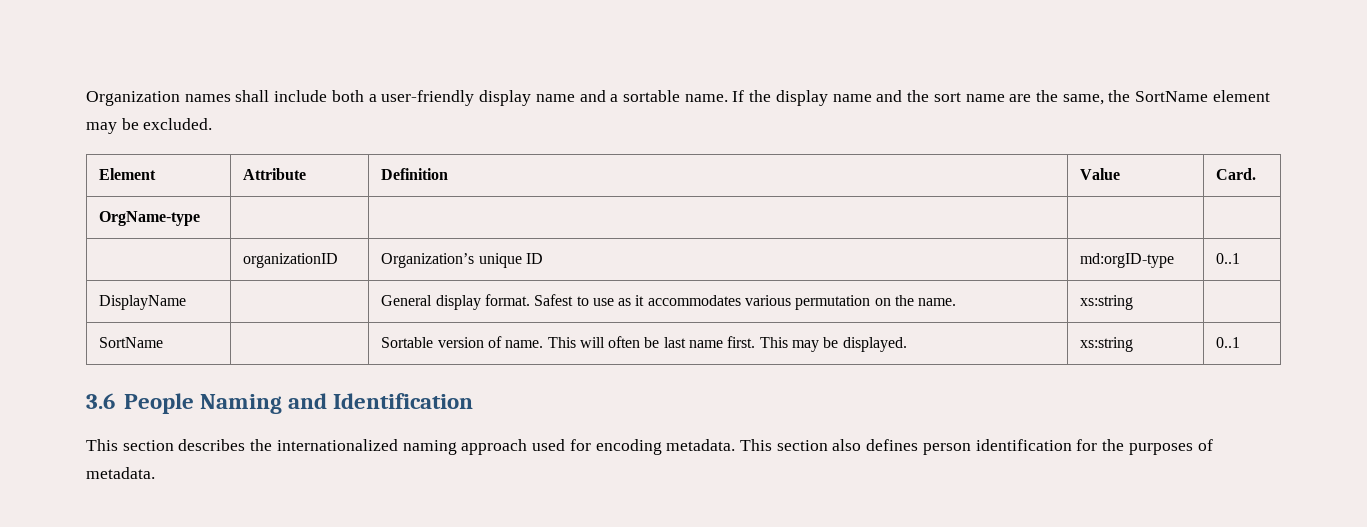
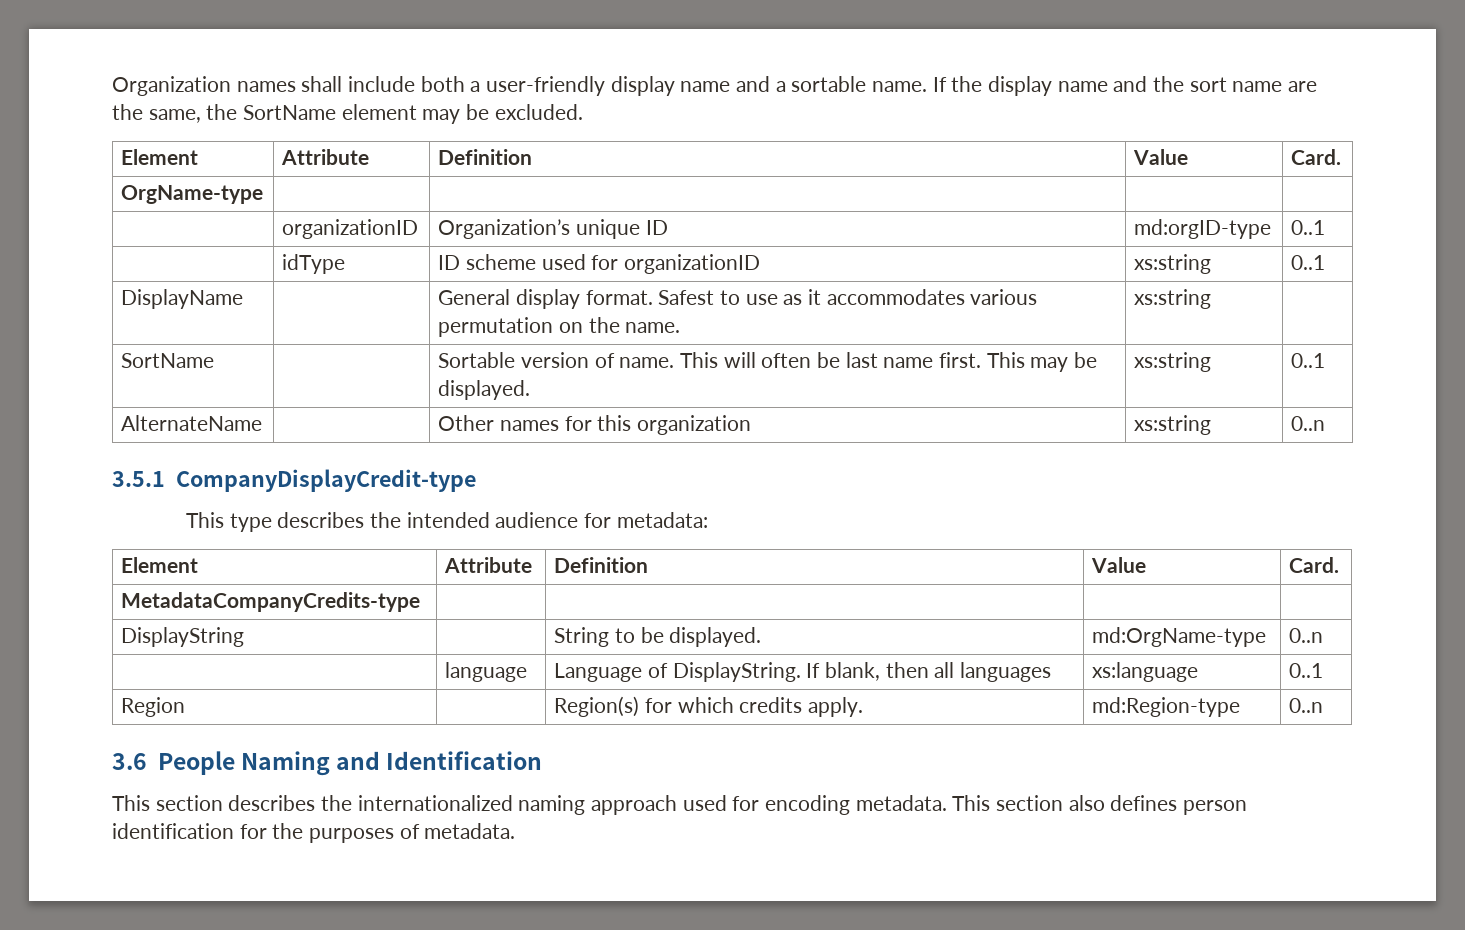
(1241, 258) none -> [282,254,346,274] [438,254,761,274] [1134,254,1212,274] [1291,255,1326,270] // | idType | ID scheme used for organizationID | xs:string | 0..1
(1241, 342) none -> [121,415,263,431] [438,415,752,435] [1134,415,1212,435] [1291,416,1326,431] [112,469,476,492] [186,512,708,532] [121,557,199,573] [444,557,533,573] [554,557,649,573] [1091,557,1147,573] [1289,557,1340,573] [121,592,421,612] [121,627,245,647] [554,627,762,647] [1092,627,1267,647] [1289,628,1324,643] [445,662,528,682] [554,662,1052,682] [1092,662,1199,682] [1289,663,1324,678] [121,697,186,717] [554,696,864,717] [1092,697,1241,717] [1289,698,1324,713] // AlternateName | | Other names for this organization | xs:string | 0..n // 3.5.1 CompanyDisplayCredit-type // This type describes the intended audience for metadata: // Element | Attribute | Definition | Value | Card. // MetadataCompanyCredits-type | | | | // DisplayString | | String to be displayed. | md:OrgName-type | 0..n // | language | Language of DisplayString. If blank, then all languages | xs:language | 0..1 // Region | | Region(s) for which credits apply. | md:Region-type | 0..n

